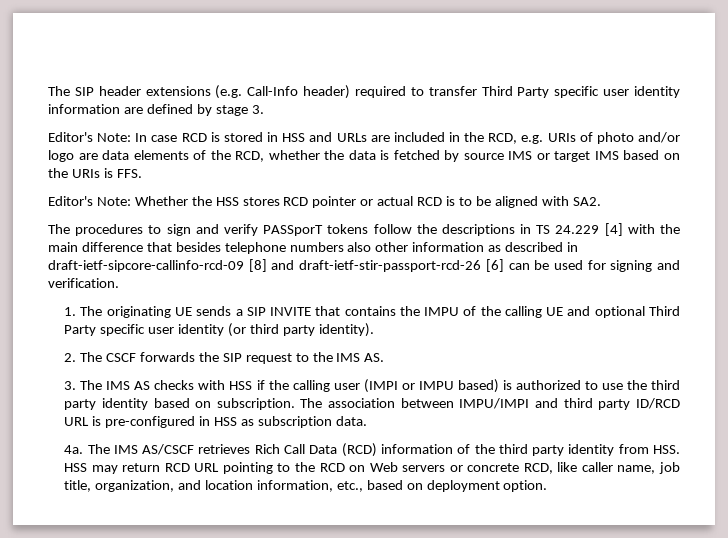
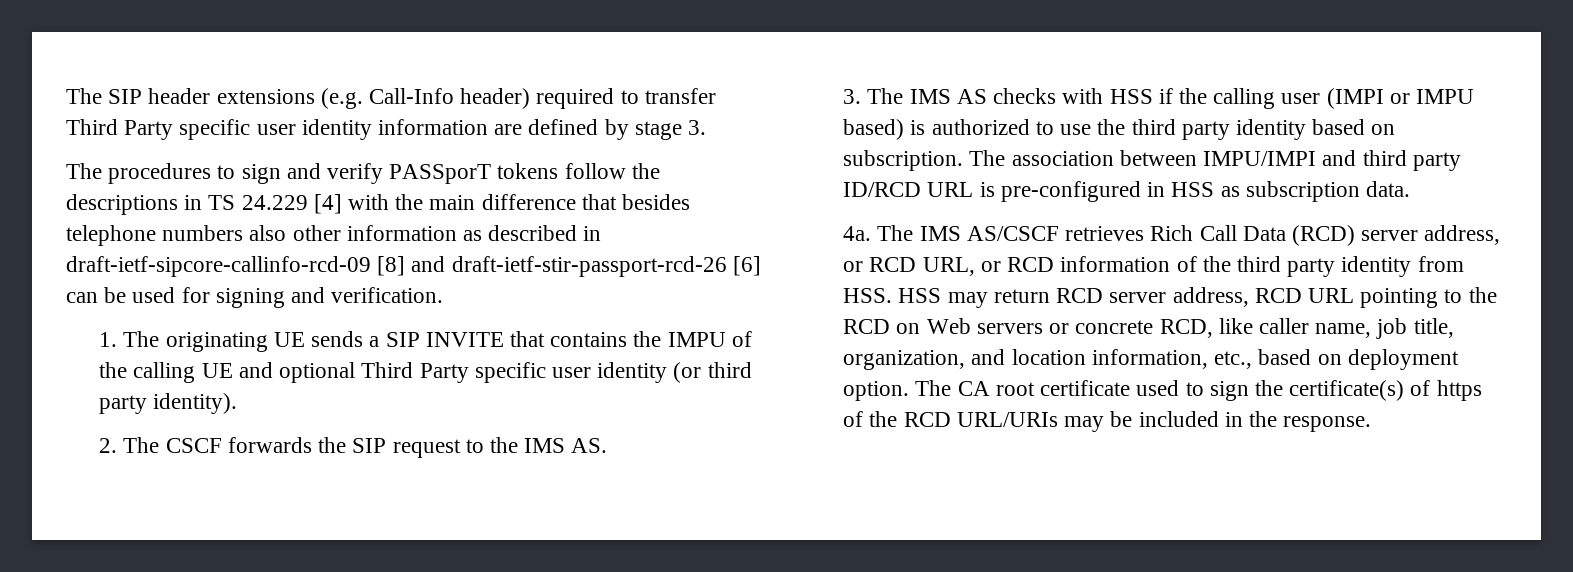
[48,132,680,144] [48,150,681,162] [48,168,142,178] [48,196,601,208] // Editor's Note: In case RCD is stored in HSS and URLs are included in the RCD, e.g. URIs of photo and/or logo are data elements of the RCD, whether the data is fetched by source IMS or target IMS based on the URIs is FFS. // Editor's Note: Whether the HSS stores RCD pointer or actual RCD is to be aligned with SA2. -> (707, 127) none
(377, 450) none -> [1361,225,1501,245] [843,257,1055,276] server address, or RCD URL, or RCD
(190, 467) none -> [1109,287,1302,307] server address, RCD
(548, 486) none -> [915,380,1482,401] [843,411,1372,432] The CA root certificate used to sign the certificate(s) of https of the RCD URL/URIs may be included in the response.

